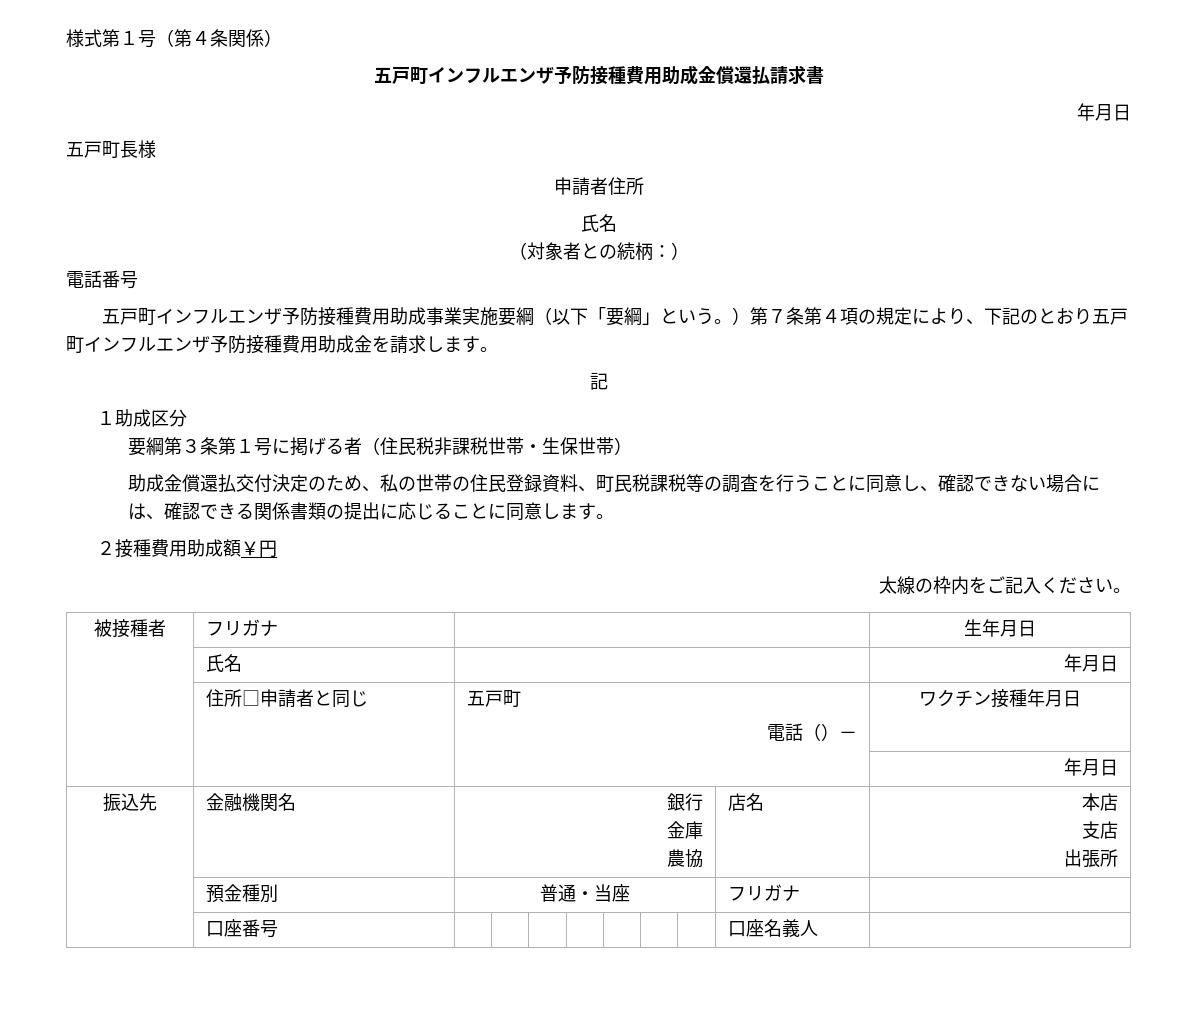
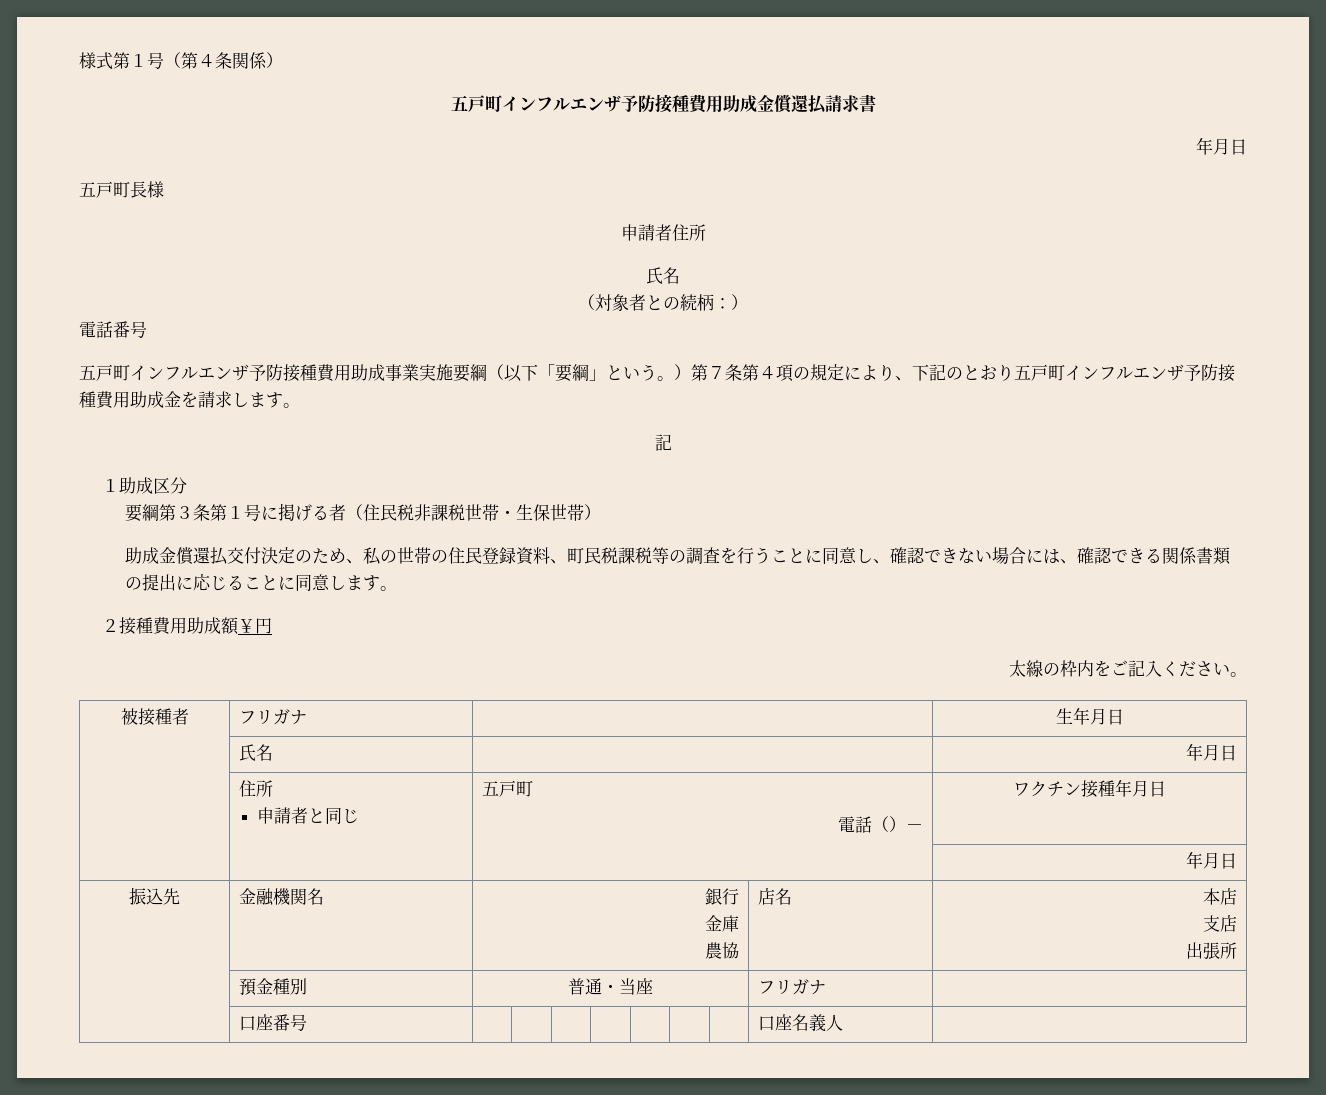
[241,690,260,706] □ -> (273, 788) //

